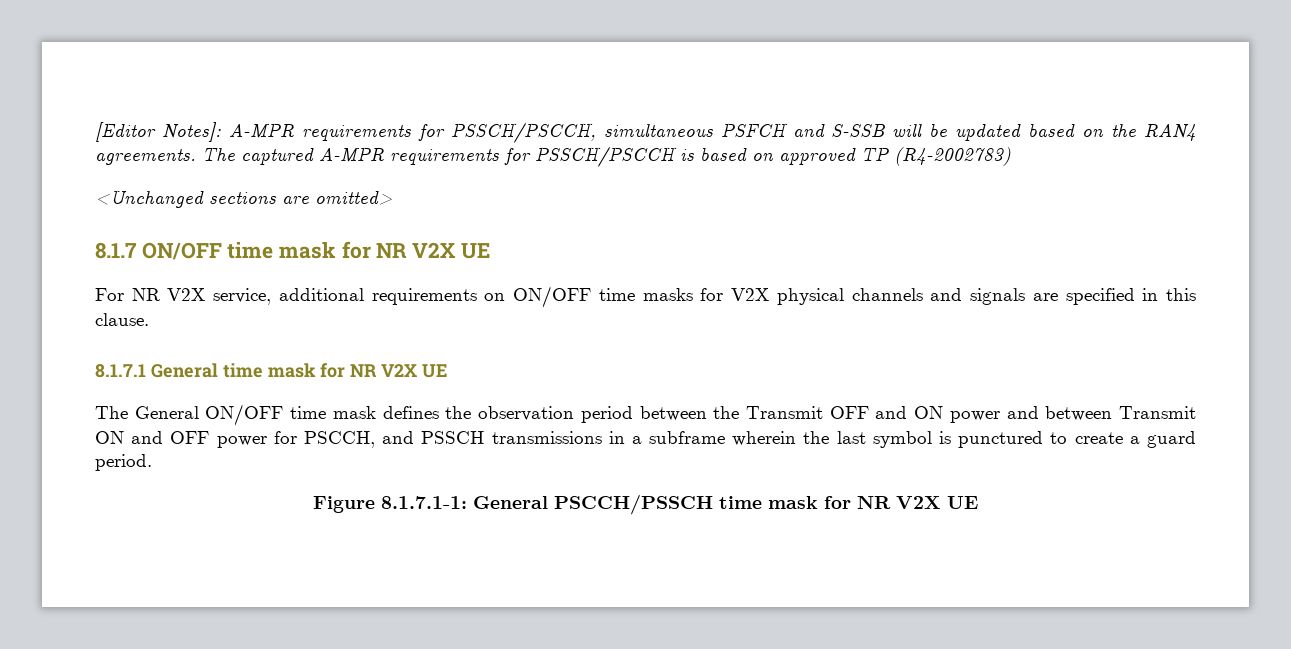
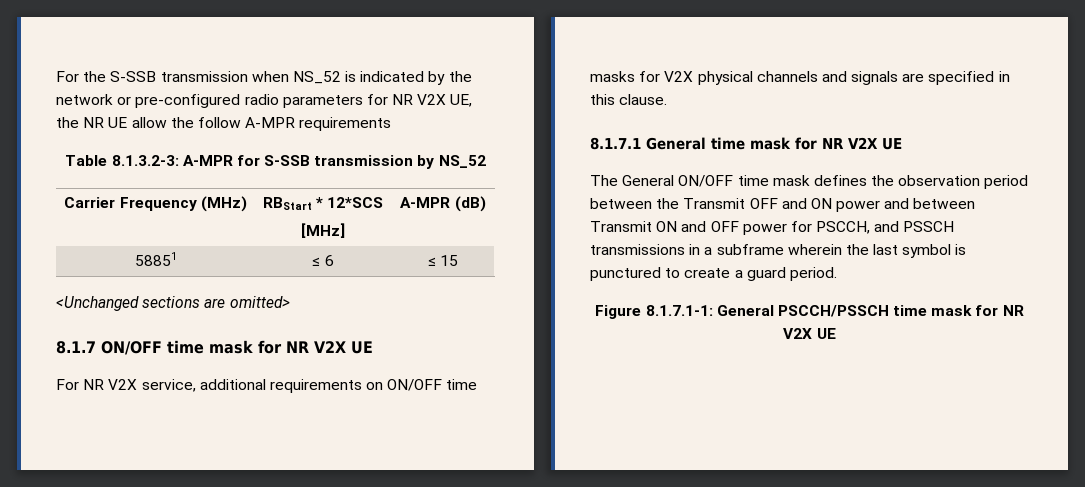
[95,122,1196,143] [95,146,1011,167] [Editor Notes]: A-MPR requirements for PSSCH/PSCCH, simultaneous PSFCH and S-SSB will be updated based on the RAN4 agreements. The captured A-MPR requirements for PSSCH/PSCCH is based on approved TP (R4-2002783) -> [56,71,472,85] [56,94,473,108] [56,117,392,131] [65,155,486,169] [64,196,247,212] [262,197,384,210] [301,223,345,238] [400,196,486,212] [134,252,177,266] [312,255,334,266] [427,255,459,266] For the S-SSB transmission when NS_52 is indicated by the network or pre-configured radio parameters for NR V2X UE, the NR UE allow the follow A-MPR requirements // Table 8.1.3.2-3: A-MPR for S-SSB transmission by NS_52 // Carrier Frequency (MHz) | RBStart * 12*SCS // [MHz] | A-MPR (dB) // 58851 | ≤ 6 | ≤ 15

